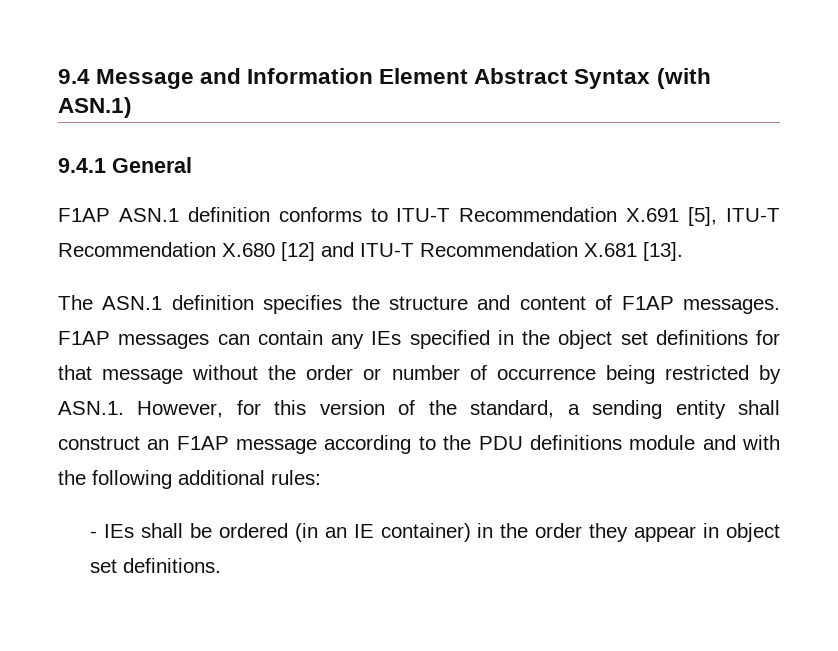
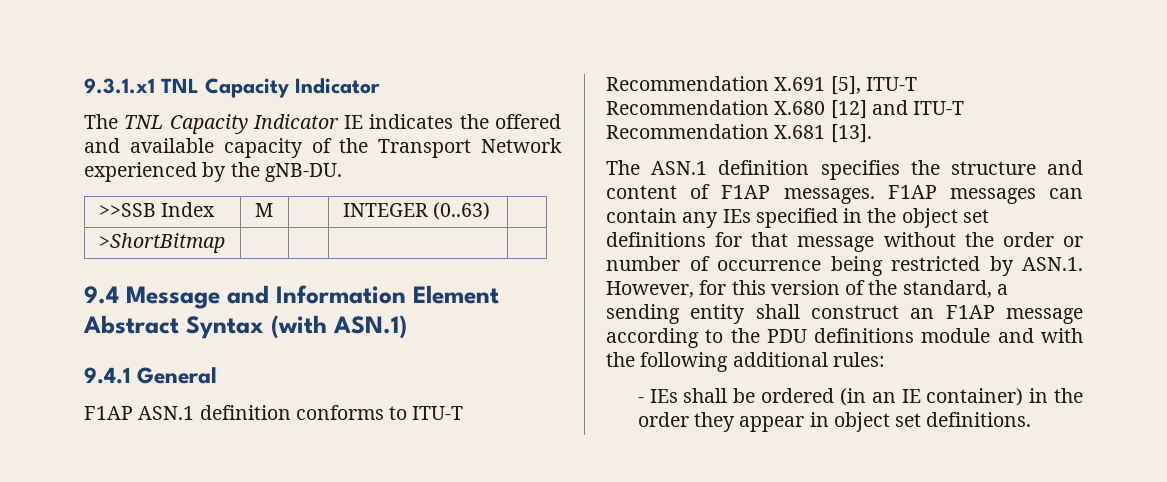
(58, 76) none -> [84,78,380,98] [84,114,561,134] [84,138,562,158] [84,162,342,182] [98,202,216,217] [254,203,273,217] [342,202,491,220] [98,233,225,253] 9.3.1.x1 TNL Capacity Indicator // The TNL Capacity Indicator IE indicates the offered and available capacity of the Transport Network experienced by the gNB-DU. // >>SSB Index | M | | INTEGER (0..63) | // >ShortBitmap | | | | //

